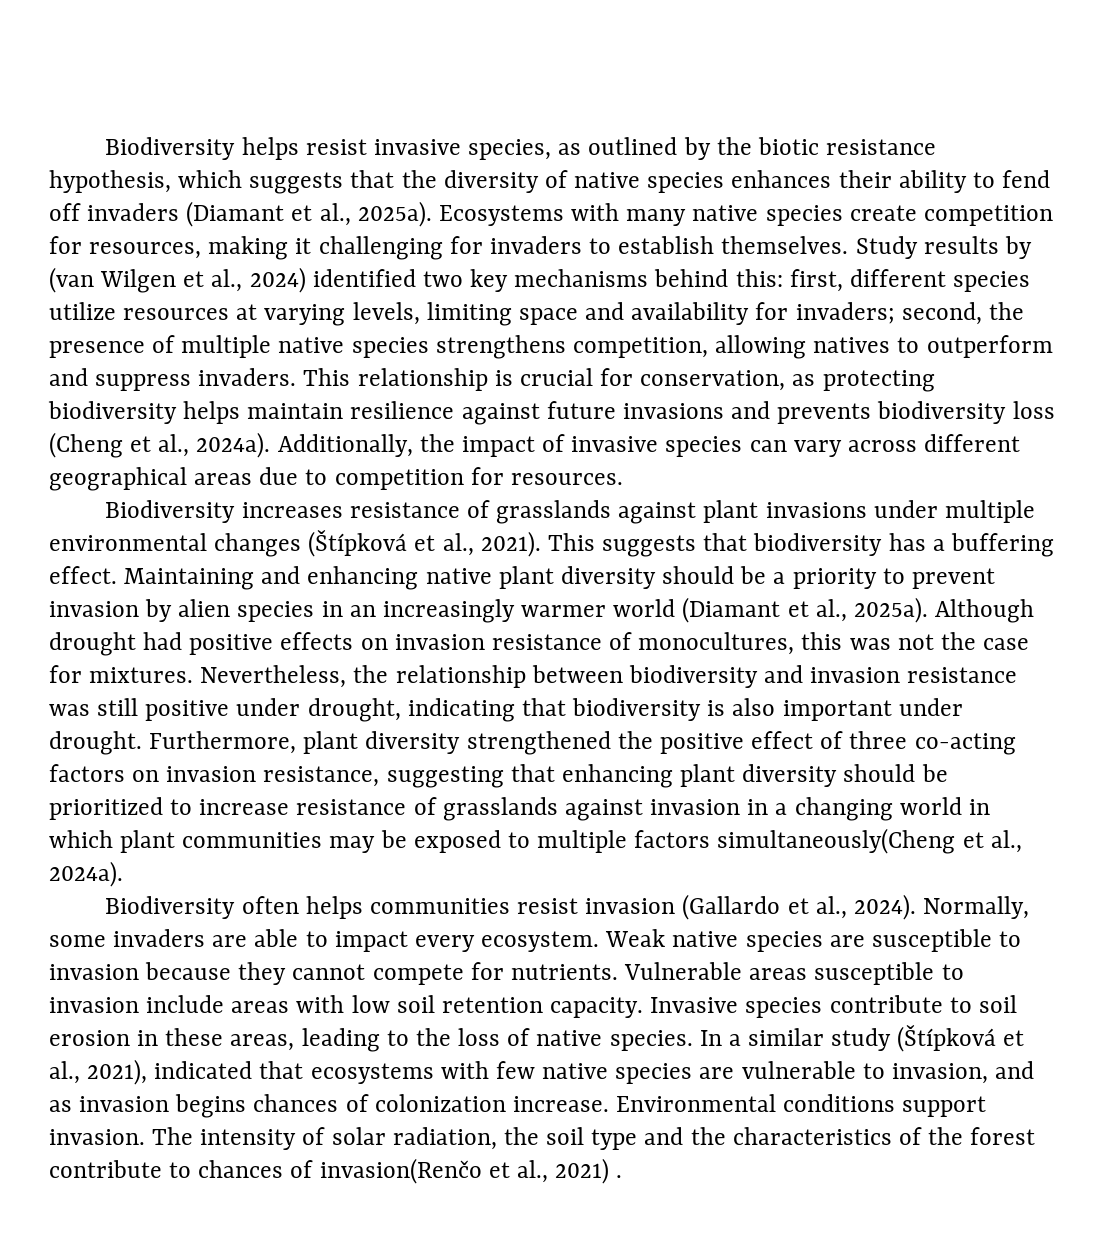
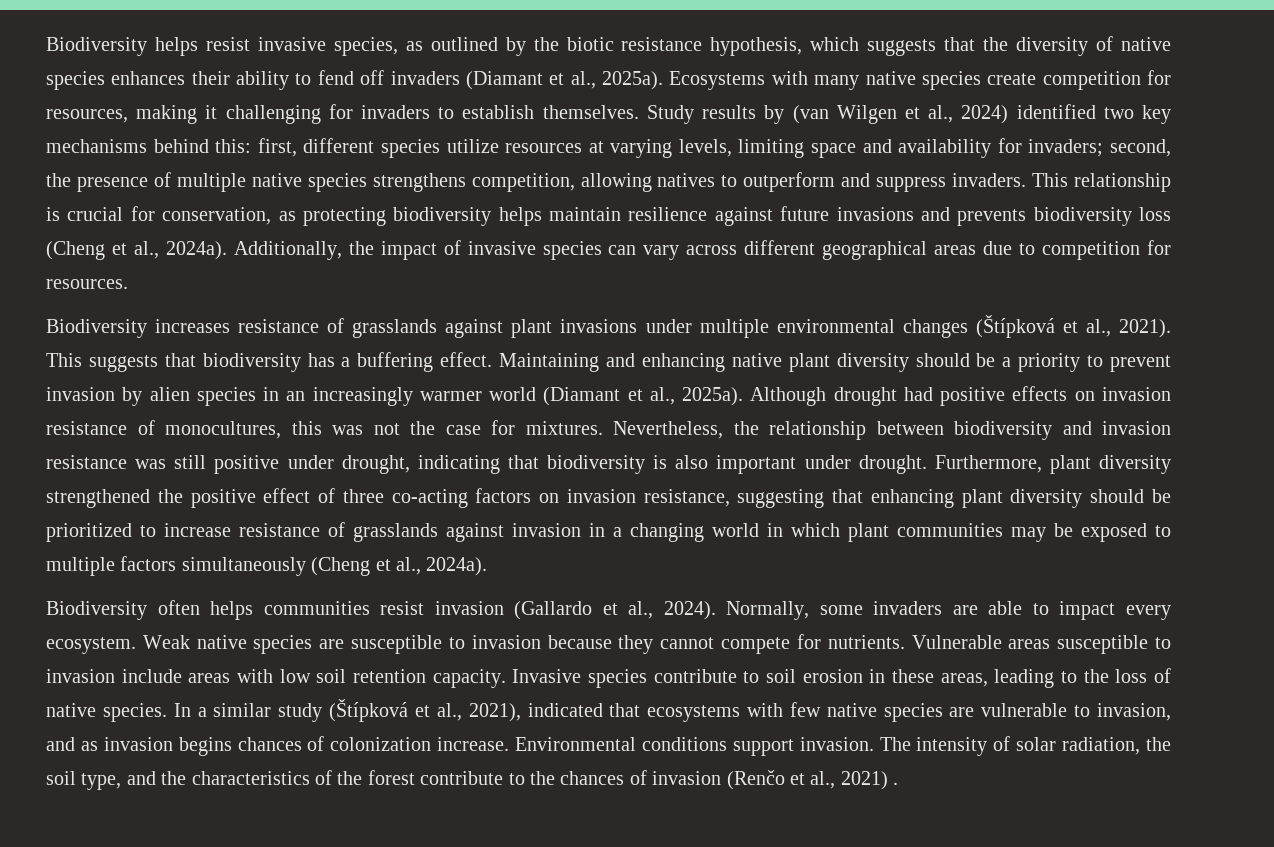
[717,828,956,854] simultaneously(Cheng -> [181,557,371,576] simultaneously (Cheng
[591,1129,638,1150] type -> [81,773,122,790] type,
[198,1158,482,1184] chances of invasion(Renčo -> [529,770,785,790] the chances of invasion (Renčo

